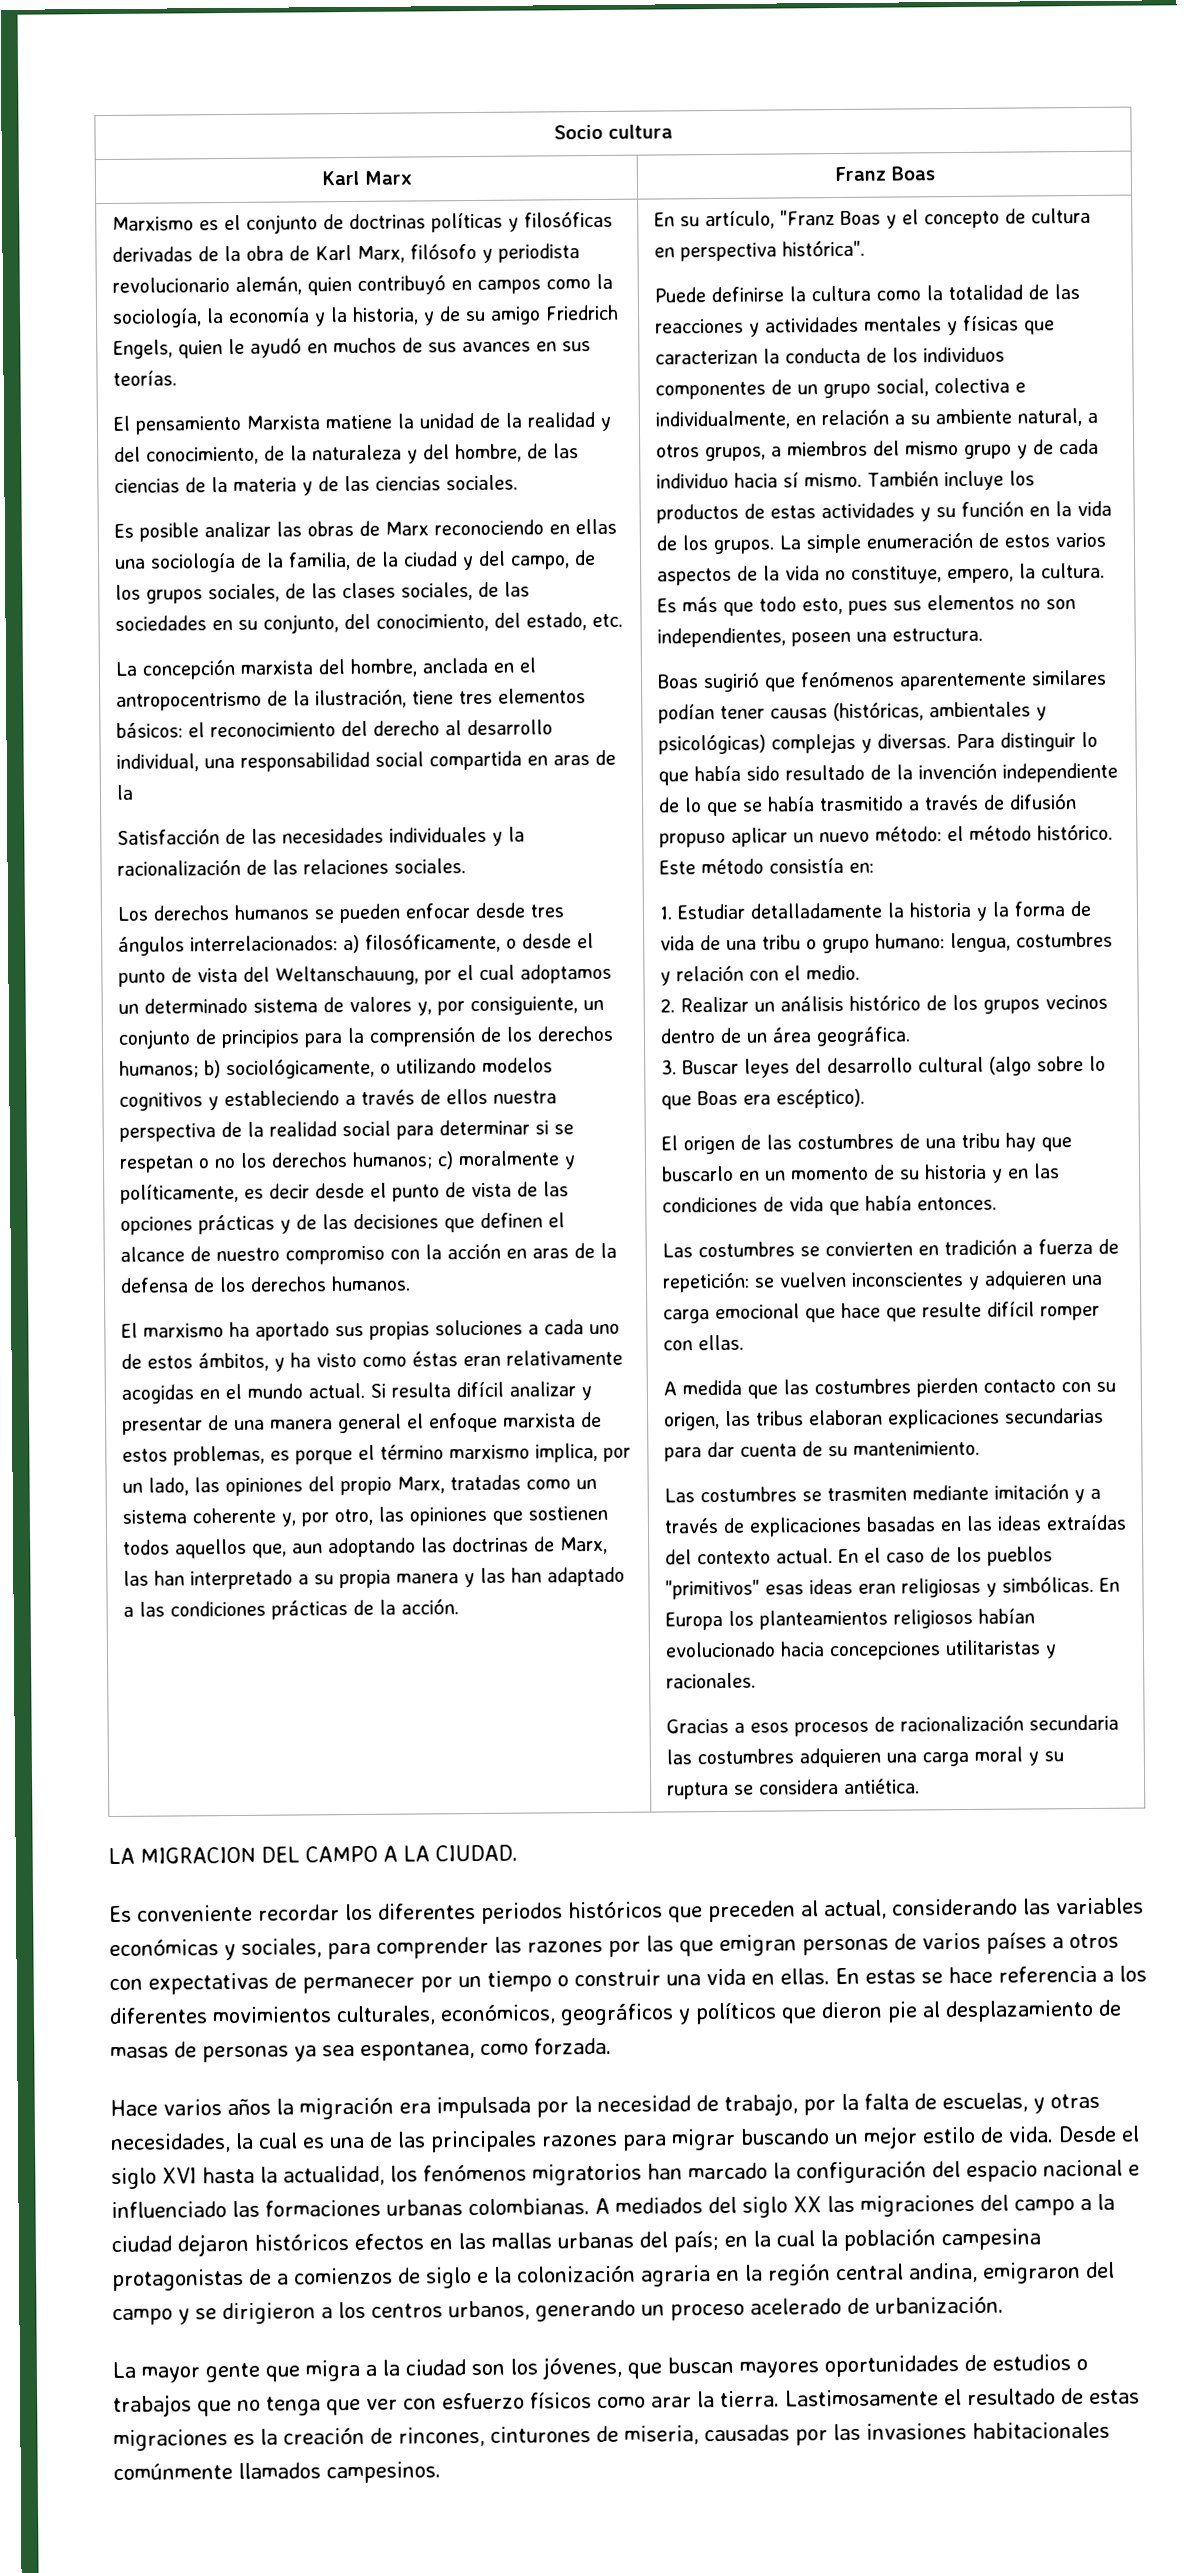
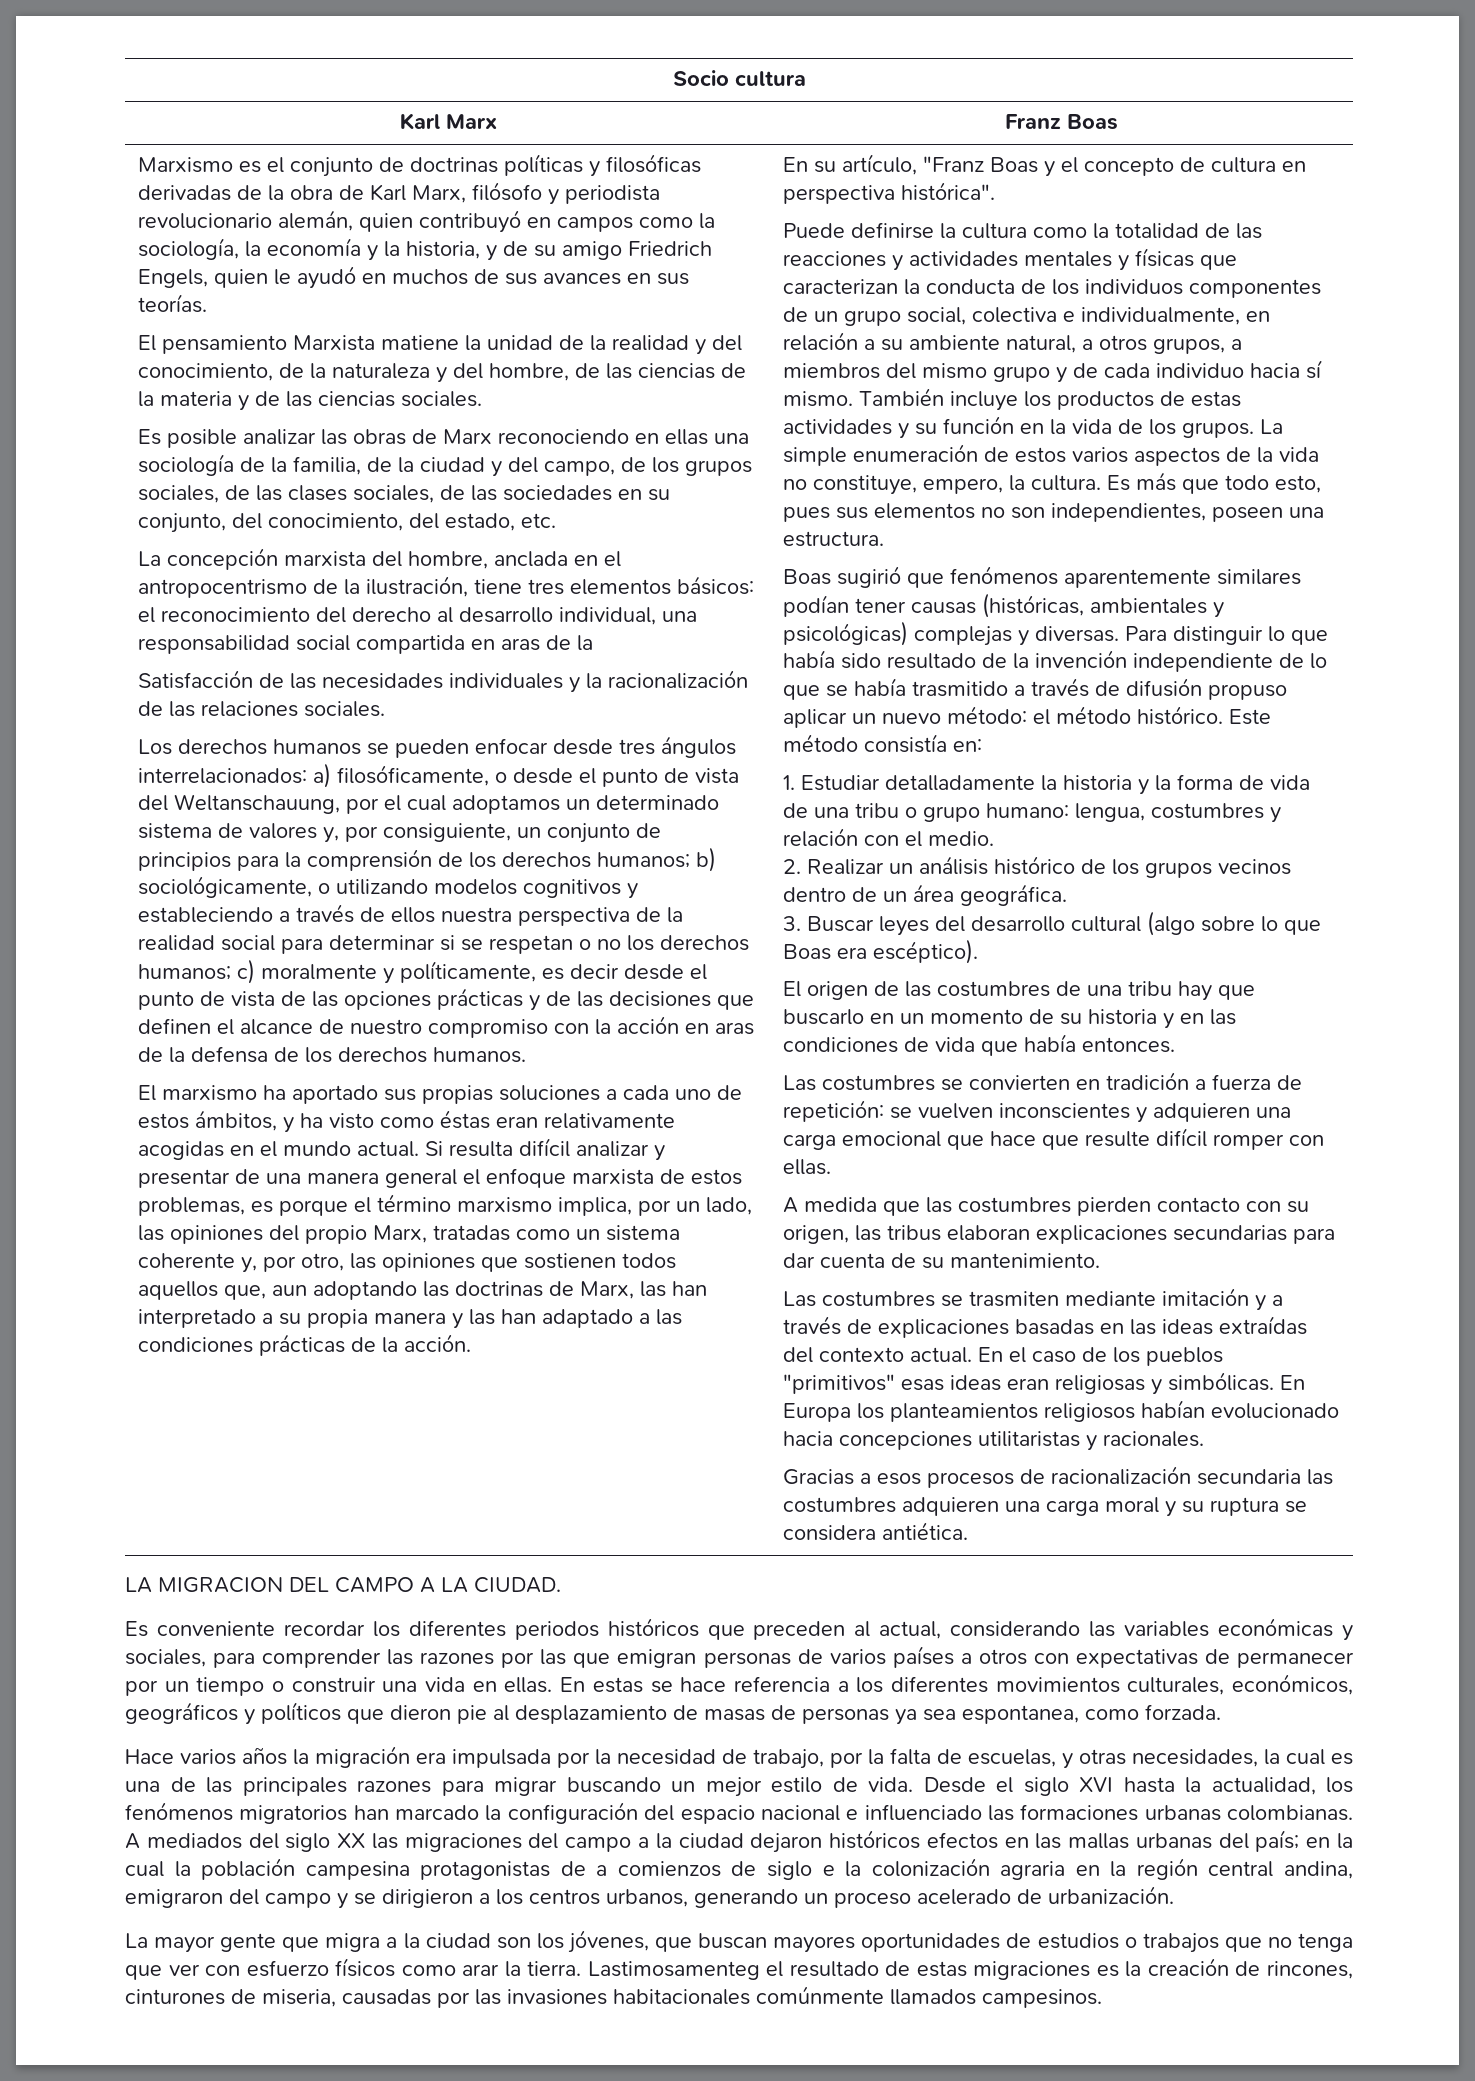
[785,2389,939,2407] Lastimosamente -> [587,1961,760,1980] Lastimosamenteg

